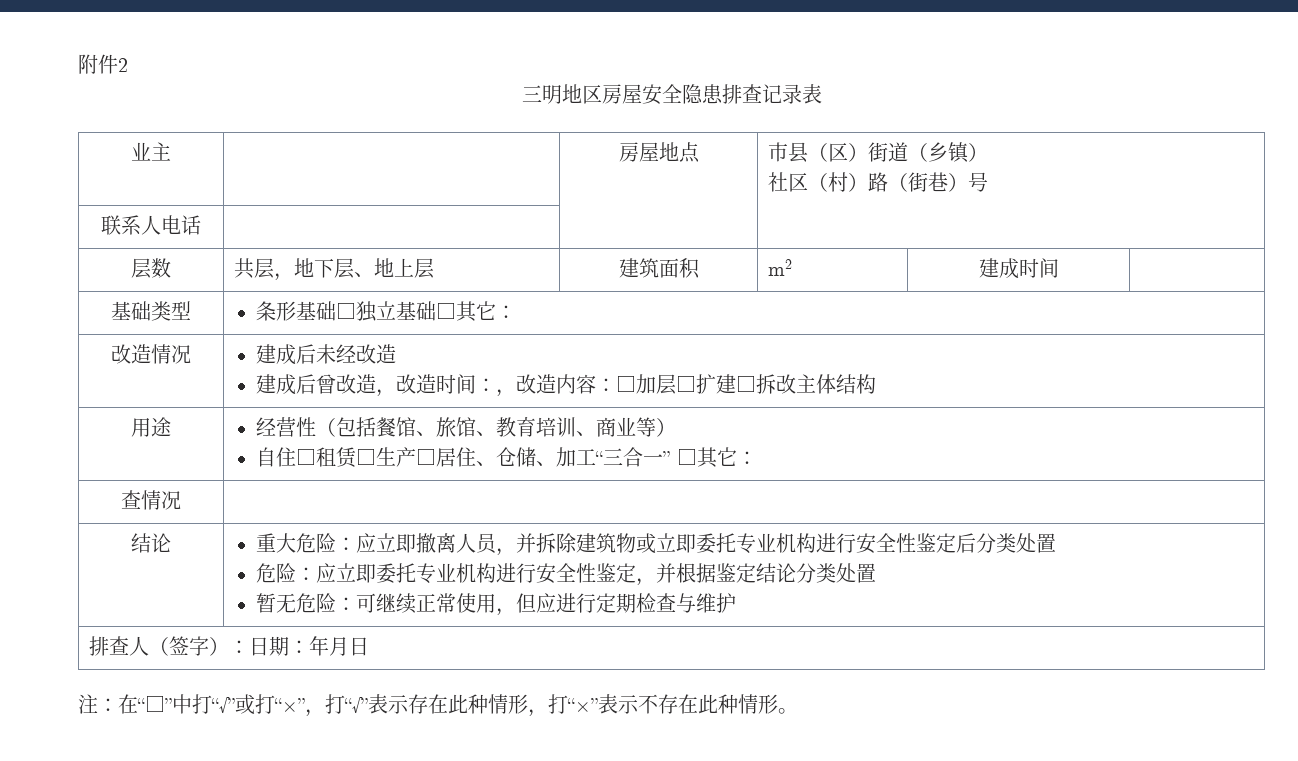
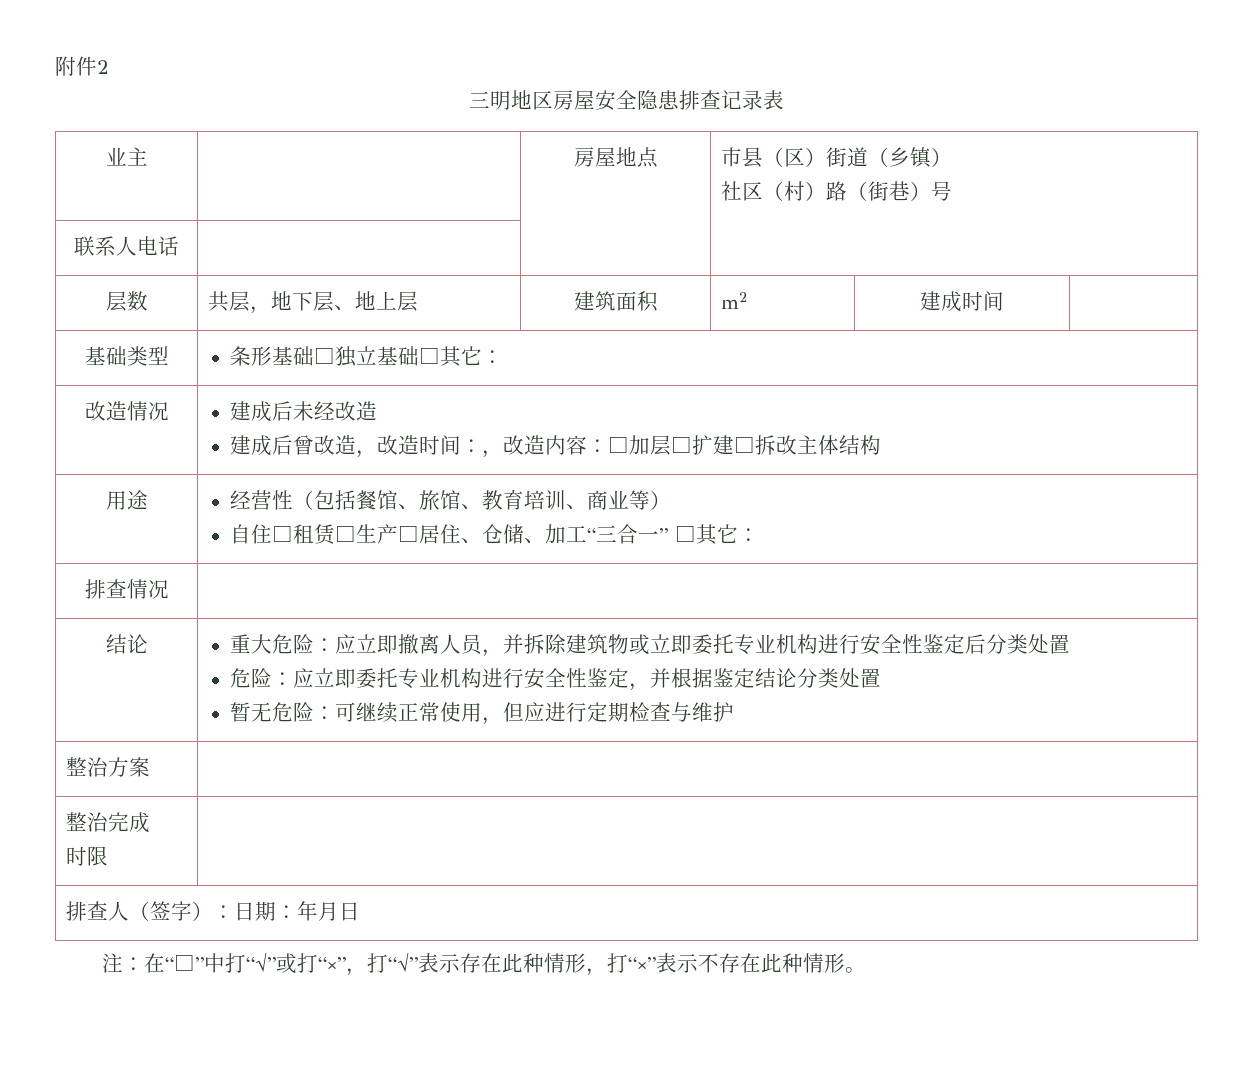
(758, 458) none -> [84,579,106,599] 排
(737, 603) none -> [65,757,150,777] [65,812,150,833] [65,846,108,866] // 整治方案 | // 整治完成 // 时限 |

